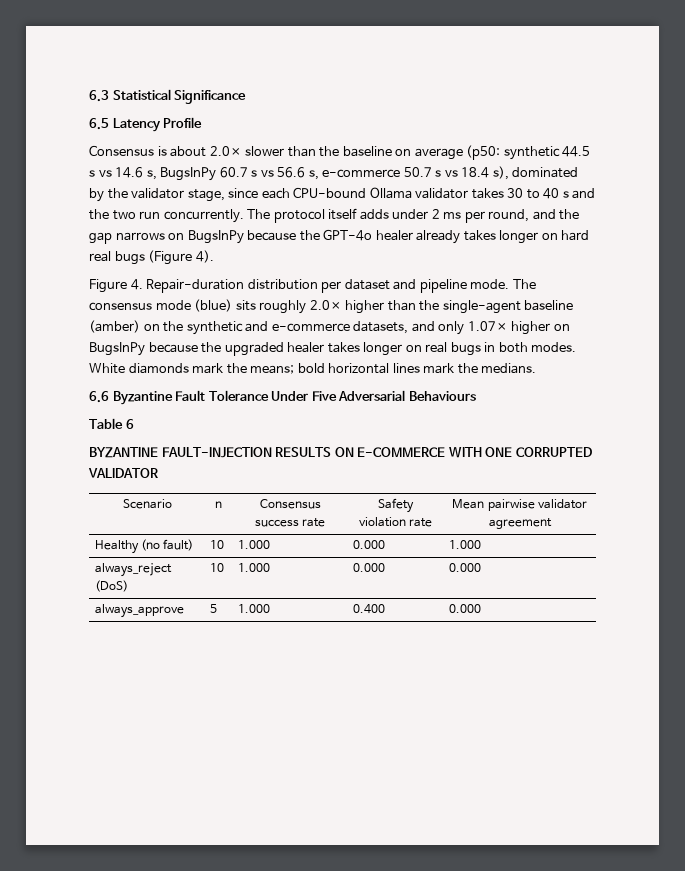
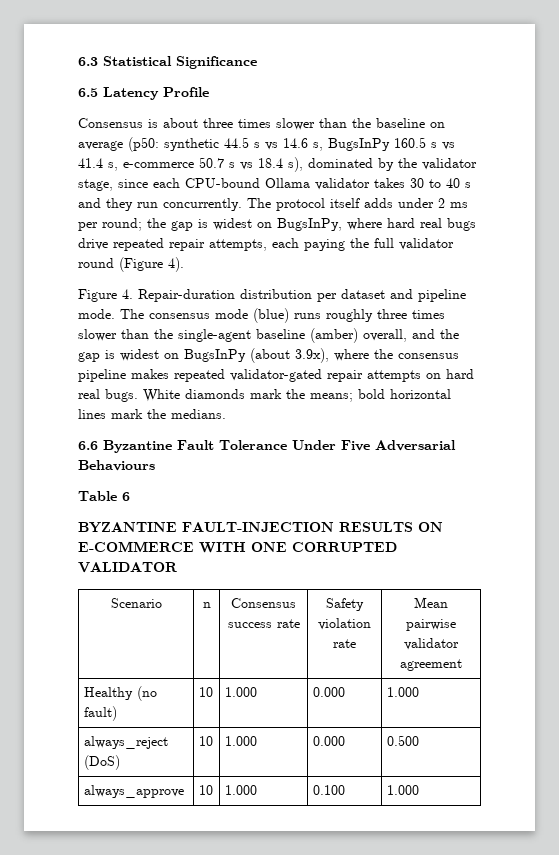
[209,146,242,156] 2.0× -> [203,118,271,128] three times
[219,167,306,178] 60.7 s vs 56.6 -> [394,137,455,150] [78,158,103,168] 160.5 s vs 41.4
[89,209,136,220] the two -> [106,198,133,211] they
[488,209,580,222] [89,229,590,244] [89,251,145,265] round, and the gap narrows on BugsInPy because the GPT-4o healer already takes longer on hard real bugs -> [102,218,476,231] [78,238,454,251] [78,258,114,268] round; the gap is widest on BugsInPy, where hard real bugs drive repeated repair attempts, each paying the full validator round
[235,300,385,314] sits roughly 2.0× higher -> [294,309,445,322] [78,329,117,341] runs roughly three times slower
[143,321,570,335] [89,342,577,356] on the synthetic and e-commerce datasets, and only 1.07× higher on BugsInPy because the upgraded healer takes longer on real bugs in both modes. -> [363,329,459,342] [78,348,459,363] [78,369,474,382] [78,389,138,402] overall, and the gap is widest on BugsInPy (about 3.9x), where the consensus pipeline makes repeated validator-gated repair attempts on hard real bugs.
[449,563,482,572] 0.000 -> [386,735,419,746] 0.500
[210,604,218,613] [238,604,271,613] [353,604,386,614] [449,604,482,613] 5 | 1.000 | 0.400 | 0.000 -> [198,785,213,795] [224,785,257,795] [312,785,345,795] [386,785,419,795] 10 | 1.000 | 0.100 | 1.000

